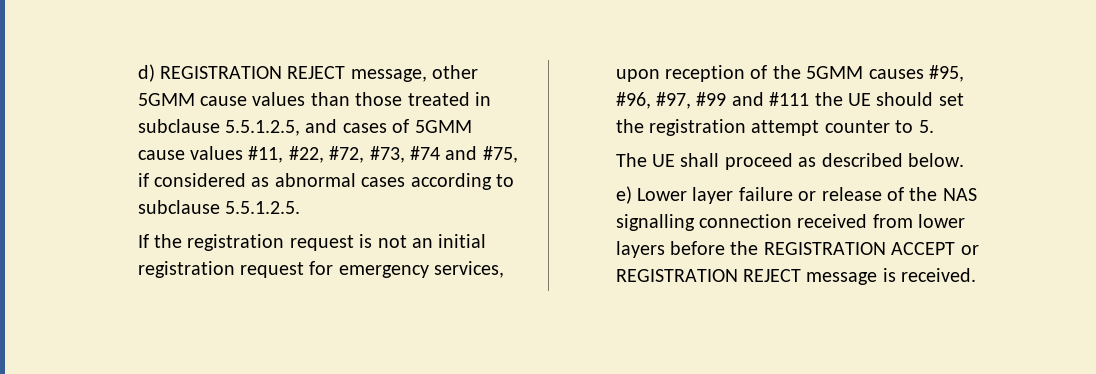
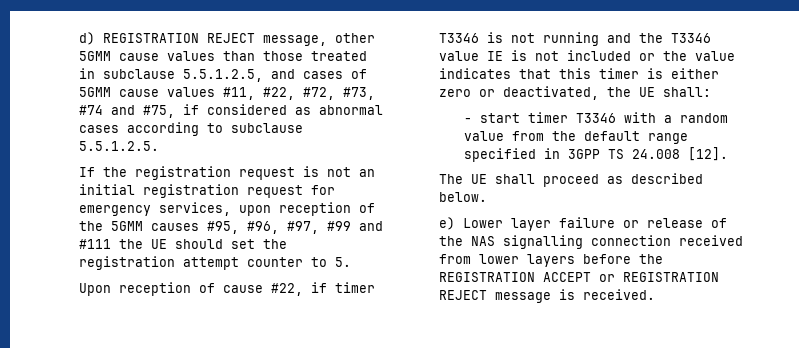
(934, 126) none -> [78,282,375,296] [438,32,711,46] [438,50,735,61] [438,68,719,79] [438,86,711,100] [463,112,728,123] [463,131,688,144] [463,147,728,162] // Upon reception of cause #22, if timer T3346 is not running and the T3346 value IE is not included or the value indicates that this timer is either zero or deactivated, the UE shall: // - start timer T3346 with a random value from the default range specified in 3GPP TS 24.008 [12].

